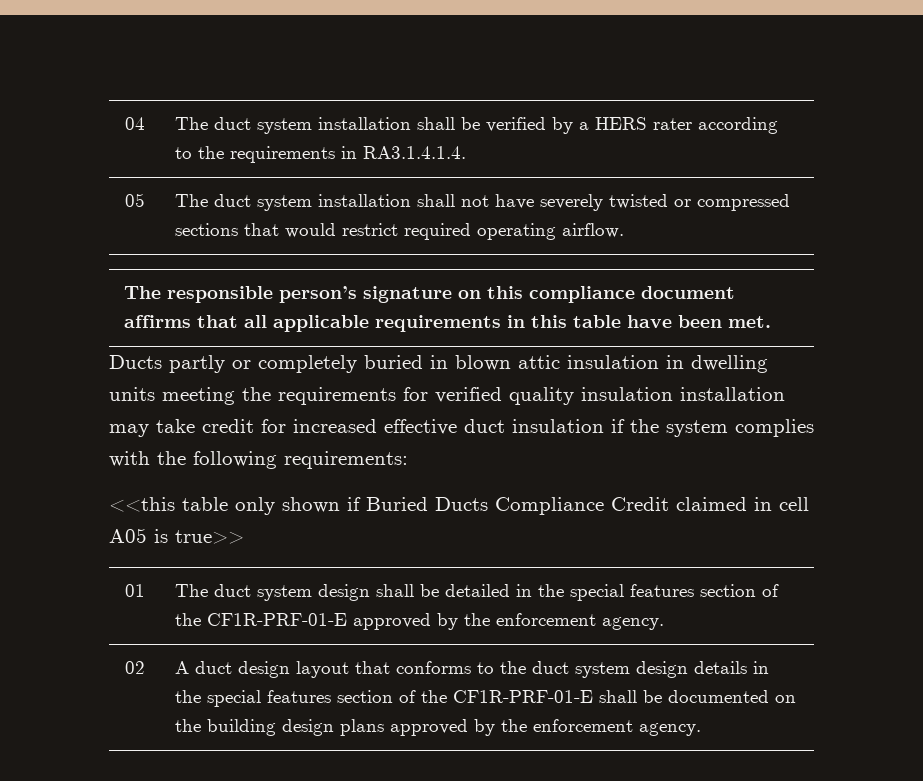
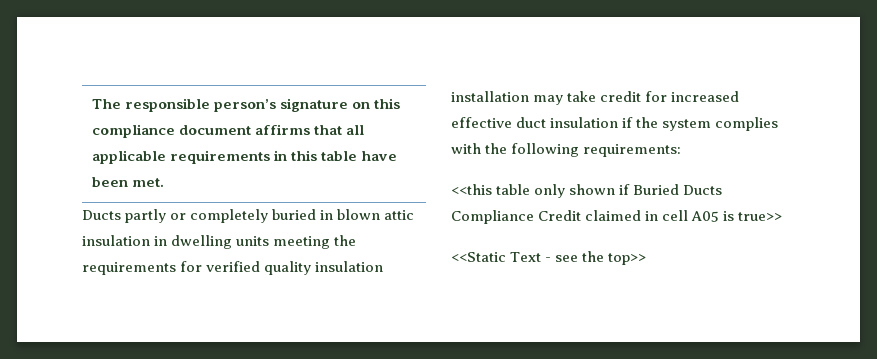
[125,117,145,130] [175,117,779,134] [175,146,467,163] [125,193,145,207] [175,194,791,211] [175,223,625,240] 04 | The duct system installation shall be verified by a HERS rater according to the requirements in RA3.1.4.1.4. // 05 | The duct system installation shall not have severely twisted or compressed sections that would restrict required operating airflow. // -> (91, 104) none
[125,584,145,597] [175,584,780,601] [175,613,665,630] [125,661,145,674] [175,661,770,678] [175,690,797,707] [175,719,702,736] // 01 | The duct system design shall be detailed in the special features section of the CF1R-PRF-01-E approved by the enforcement agency. // 02 | A duct design layout that conforms to the duct system design details in the special features section of the CF1R-PRF-01-E shall be documented on the building design plans approved by the enforcement agency. -> [451,251,647,265] // <<Static Text - see the top>>

